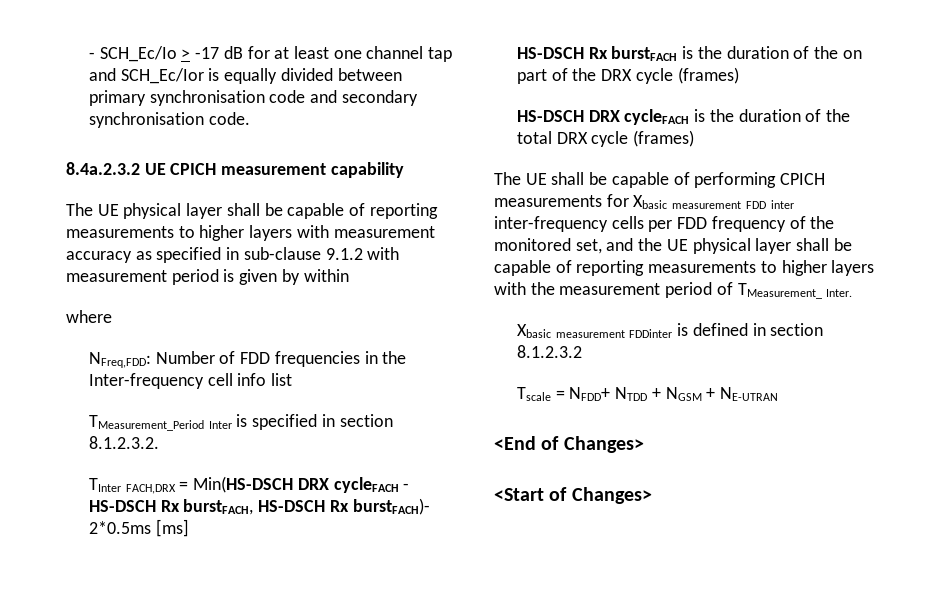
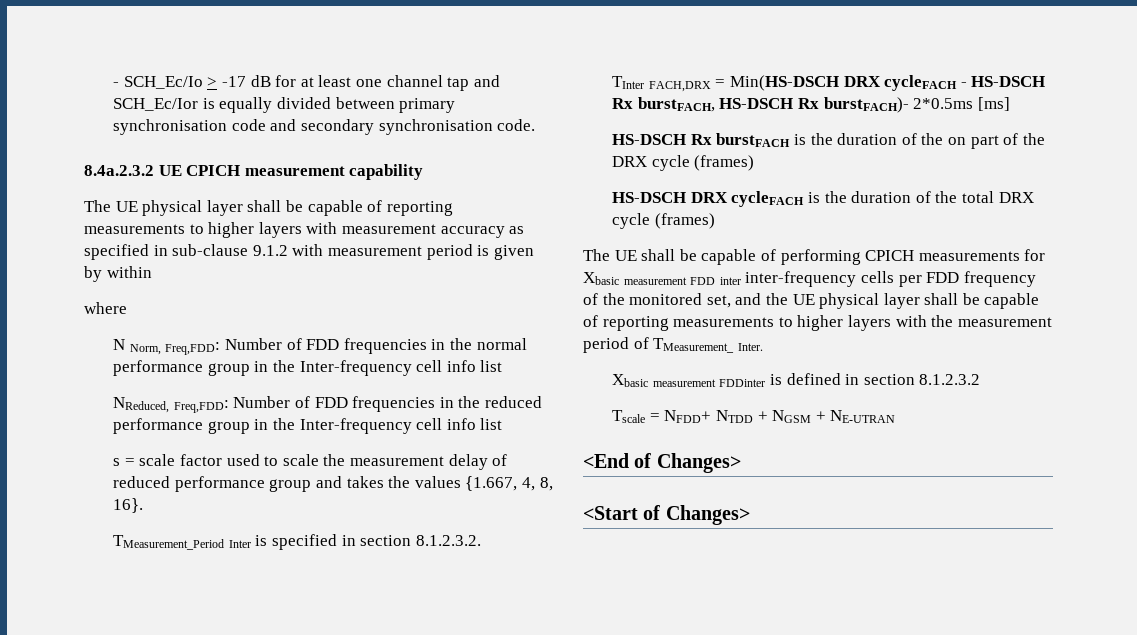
[88,351,407,368] [88,373,293,389] NFreq,FDD: Number of FDD frequencies in the Inter-frequency cell info list -> [113,338,527,355] [113,360,503,376] [113,396,542,413] [113,418,503,434] [113,454,508,470] [113,476,553,492] [113,498,144,513] N Norm, Freq,FDD: Number of FDD frequencies in the normal performance group in the Inter-frequency cell info list // NReduced, Freq,FDD: Number of FDD frequencies in the reduced performance group in the Inter-frequency cell info list // s = scale factor used to scale the measurement delay of reduced performance group and takes the values {1.667, 4, 8, 16}.

